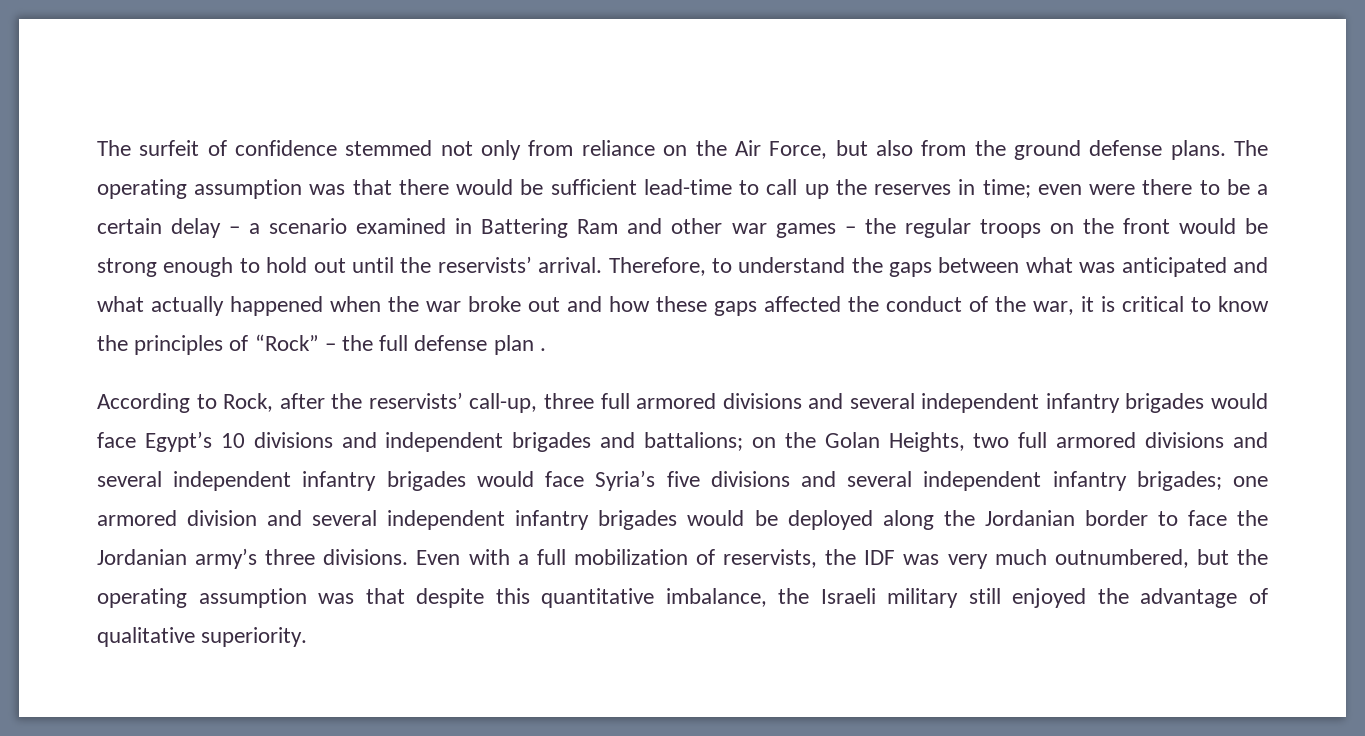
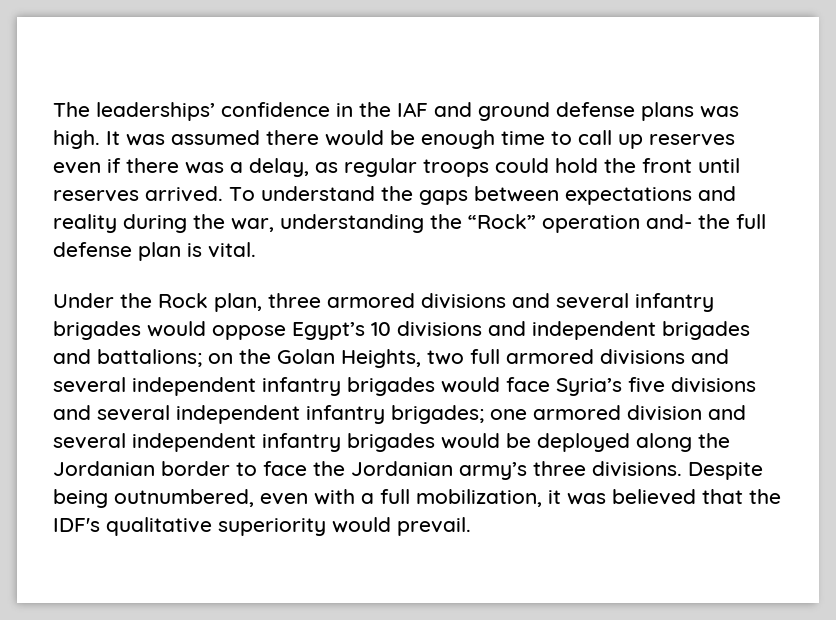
[97,140,1268,160] [97,179,392,199] The surfeit of confidence stemmed not only from reliance on the Air Force, but also from the ground defense plans. The operating assumption was that -> [53,102,739,121] [53,130,260,149] The leaderships’ confidence in the IAF and ground defense plans was high. It was assumed
[550,179,732,195] sufficient lead-time -> [421,130,545,149] enough time
[835,179,1268,198] [97,218,1268,238] [97,256,1269,277] [97,296,1269,316] [97,334,546,355] [97,392,1268,413] [97,432,136,448] the reserves in time; even were there to be a certain delay – a scenario examined in Battering Ram and other war games – the regular troops on the front would be strong enough to hold out until the reservists’ arrival. Therefore, to understand the gaps between what was anticipated and what actually happened when the war broke out and how these gaps affected the conduct of the war, it is critical to know the principles of “Rock” – the full defense plan . // According to Rock, after the reservists’ call-up, three full armored divisions and several independent infantry brigades would face -> [649,134,735,146] [53,158,740,177] [53,186,736,205] [53,214,766,233] [53,242,256,261] [53,293,714,312] [53,321,286,340] reserves even if there was a delay, as regular troops could hold the front until reserves arrived. To understand the gaps between expectations and reality during the war, understanding the “Rock” operation and- the full defense plan is vital. // Under the Rock plan, three armored divisions and several infantry brigades would oppose
[416,549,1268,569] [97,588,1268,608] [97,627,308,647] Even with a full mobilization of reservists, the IDF was very much outnumbered, but the operating assumption was that despite this quantitative imbalance, the Israeli military still enjoyed the advantage of qualitative superiority. -> [688,462,763,480] [53,489,781,508] [53,517,471,536] Despite being outnumbered, even with a full mobilization, it was believed that the IDF's qualitative superiority would prevail.

